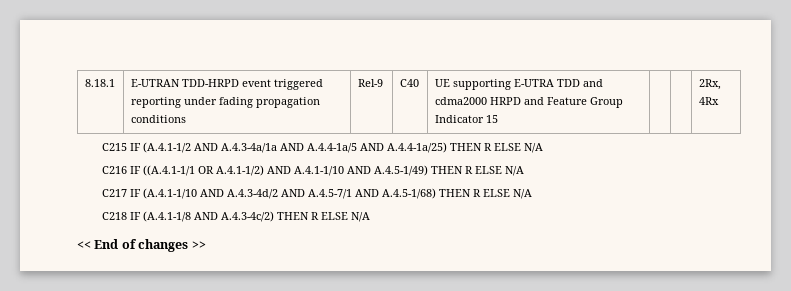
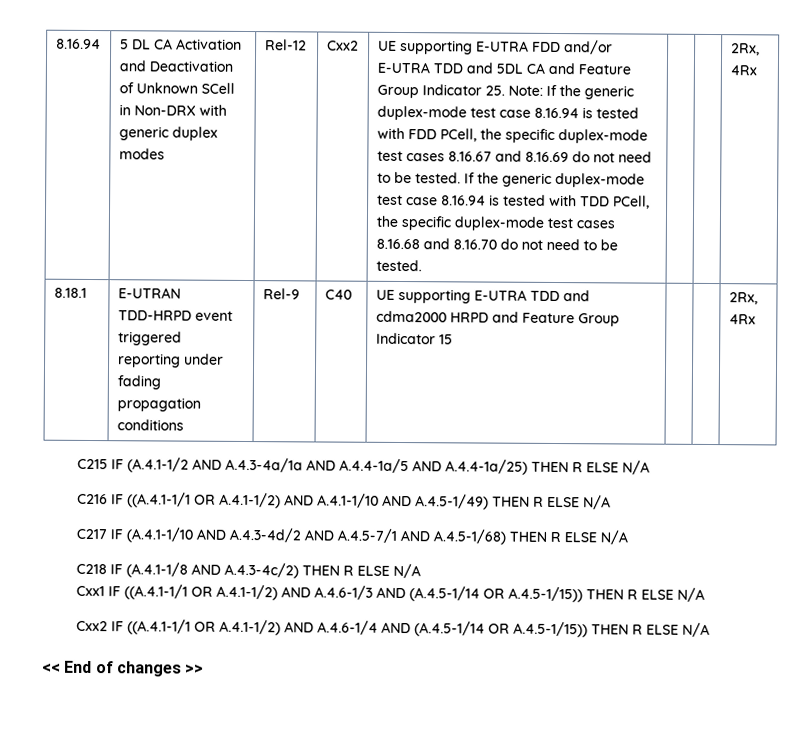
(84, 83) none -> [55,38,101,50] [119,38,242,50] [118,60,233,72] [118,82,235,94] [118,104,227,116] [118,126,218,141] [118,148,165,160] [264,39,307,51] [326,40,359,51] [377,39,613,55] [376,61,631,75] [376,84,634,100] [376,105,639,121] [376,127,648,144] [376,150,652,163] [376,171,645,188] [376,194,650,209] [375,215,615,231] [375,238,618,251] [375,259,422,272] [730,43,760,56] [729,65,757,76] 8.16.94 | 5 DL CA Activation and Deactivation of Unknown SCell in Non-DRX with generic duplex modes | Rel-12 | Cxx2 | UE supporting E-UTRA FDD and/or E-UTRA TDD and 5DL CA and Feature Group Indicator 25. Note: If the generic duplex-mode test case 8.16.94 is tested with FDD PCell, the specific duplex-mode test cases 8.16.67 and 8.16.69 do not need to be tested. If the generic duplex-mode test case 8.16.94 is tested with TDD PCell, the specific duplex-mode test cases 8.16.68 and 8.16.70 do not need to be tested. | | | 2Rx, 4Rx //
(370, 217) none -> [76,584,706,603] [76,619,711,638] // Cxx1 IF ((A.4.1-1/1 OR A.4.1-1/2) AND A.4.6-1/3 AND (A.4.5-1/14 OR A.4.5-1/15)) THEN R ELSE N/A // Cxx2 IF ((A.4.1-1/1 OR A.4.1-1/2) AND A.4.6-1/4 AND (A.4.5-1/14 OR A.4.5-1/15)) THEN R ELSE N/A

